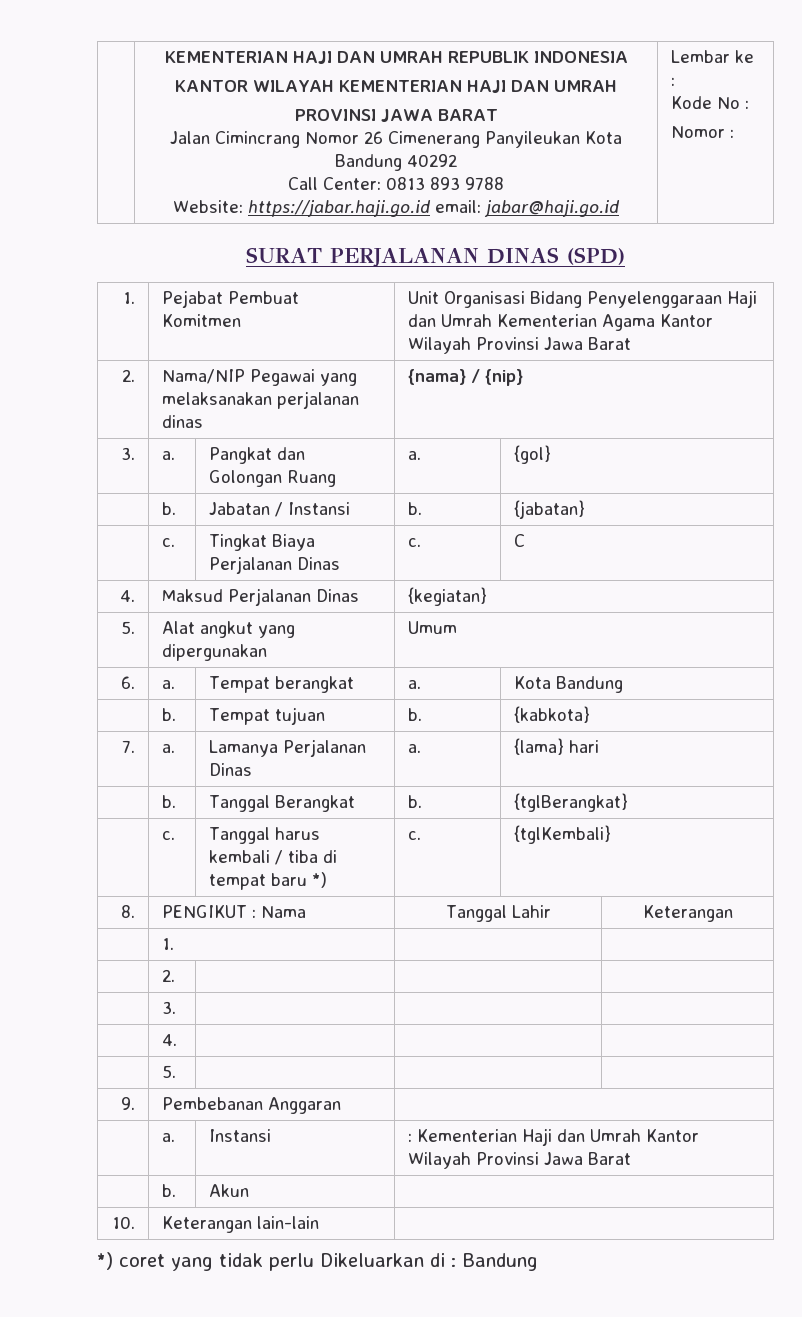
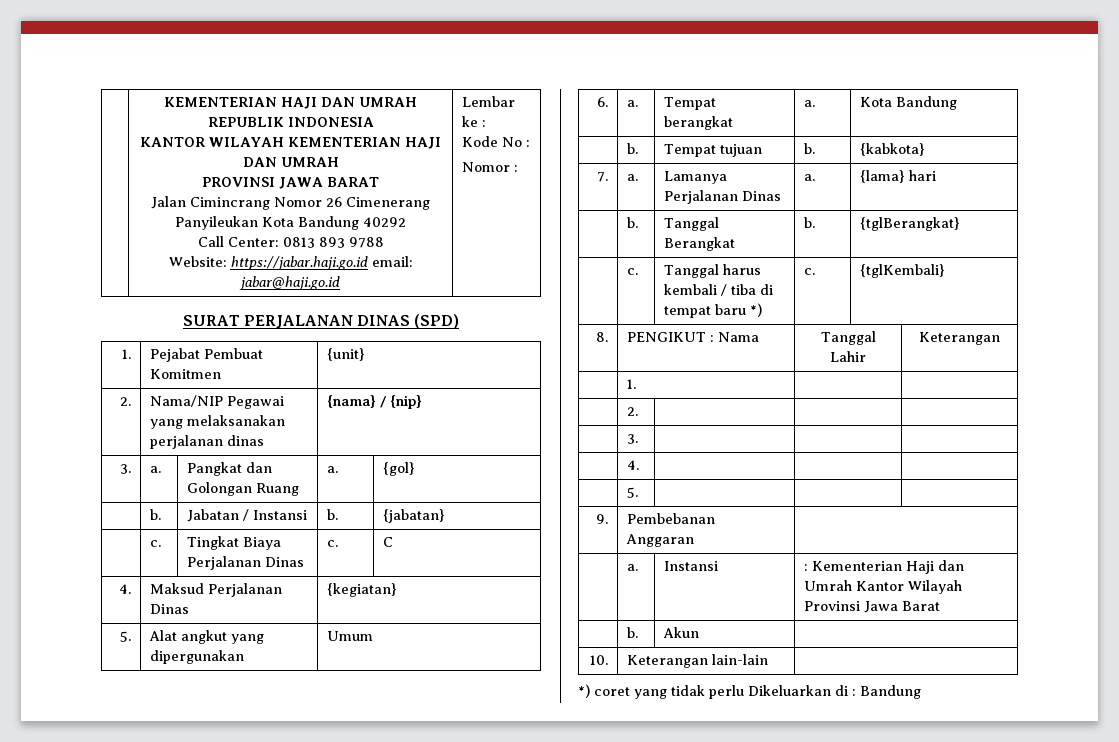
[407,290,757,308] [407,314,713,331] [407,337,631,354] Unit Organisasi Bidang Penyelenggaraan Haji dan Umrah Kementerian Agama Kantor Wilayah Provinsi Jawa Barat -> [327,348,366,361] {unit}

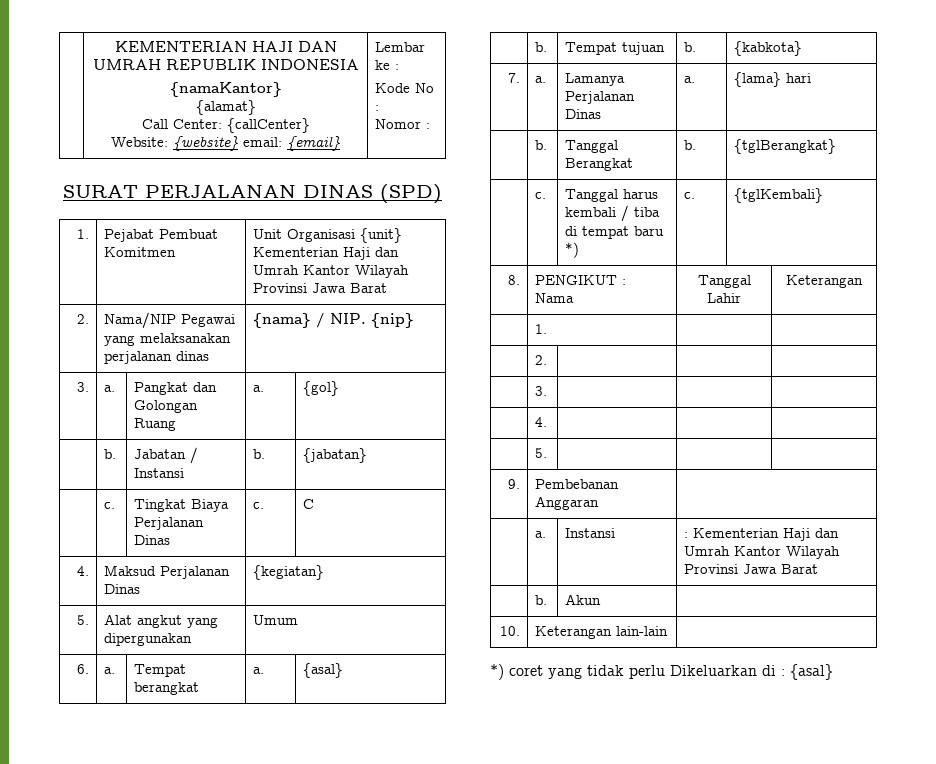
[140,137,441,149] [242,157,339,167] [202,177,379,189] [151,196,430,210] [175,216,406,230] [197,236,384,248] [168,256,413,270] [239,276,340,290] KANTOR WILAYAH KEMENTERIAN HAJI DAN UMRAH // PROVINSI JAWA BARAT // Jalan Cimincrang Nomor 26 Cimenerang Panyileukan Kota Bandung 40292 // Call Center: 0813 893 9788 // Website: https://jabar.haji.go.id email: jabar@haji.go.id -> [169,82,282,97] [195,100,256,115] [141,118,310,133] [111,136,341,151] {namaKantor} // {alamat} // Call Center: {callCenter} // Website: {website} email: {email}
(222, 374) none -> [253,229,356,242] Unit Organisasi
(366, 354) none -> [253,247,400,260] [253,265,410,278] [253,283,388,293] Kementerian Haji dan Umrah Kantor Wilayah Provinsi Jawa Barat
(388, 402) none -> [330,313,367,324] NIP.
[860,96,958,110] Kota Bandung -> [303,663,344,678] {asal}
[860,685,921,699] Bandung -> [790,664,833,680] {asal}

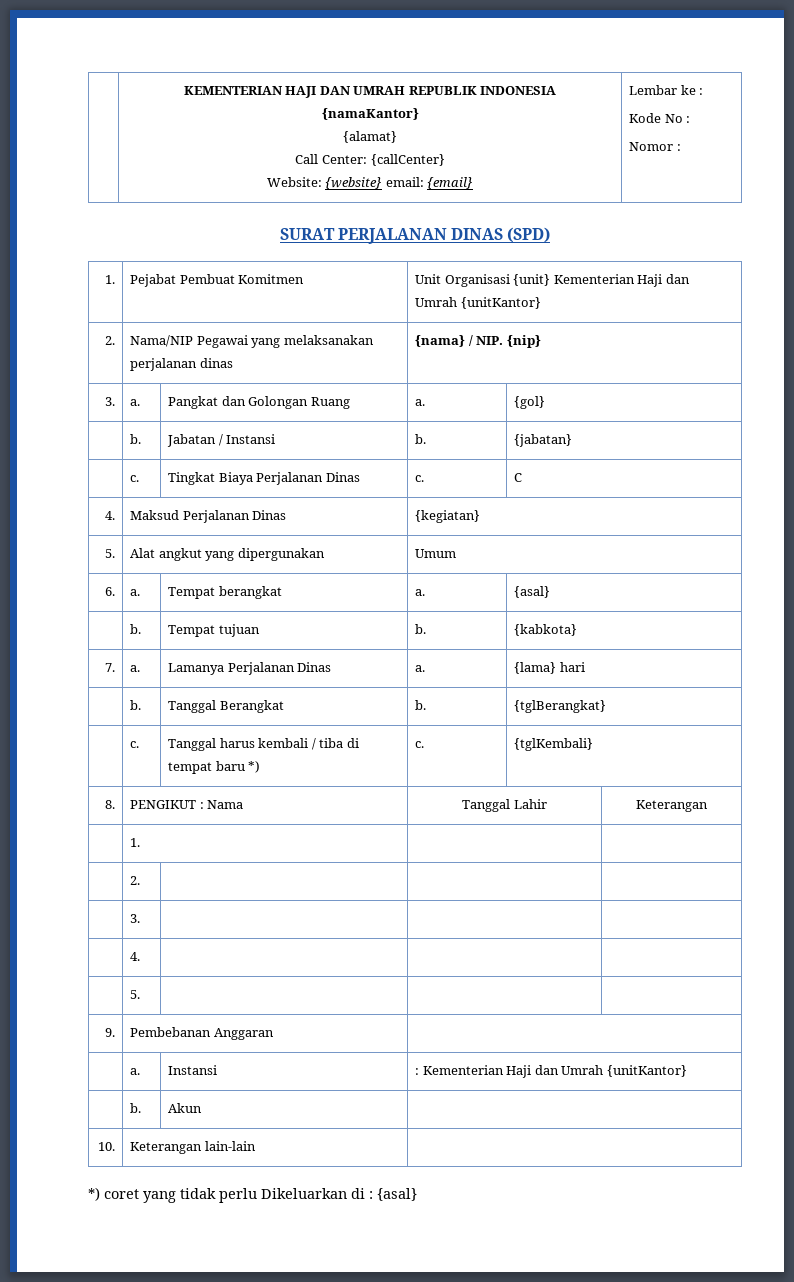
[303,265,410,278] [253,283,388,293] Kantor Wilayah Provinsi Jawa Barat -> [460,297,541,309] {unitKantor}
[734,546,841,559] [684,564,819,574] Kantor Wilayah Provinsi Jawa Barat -> [606,1065,687,1077] {unitKantor}

